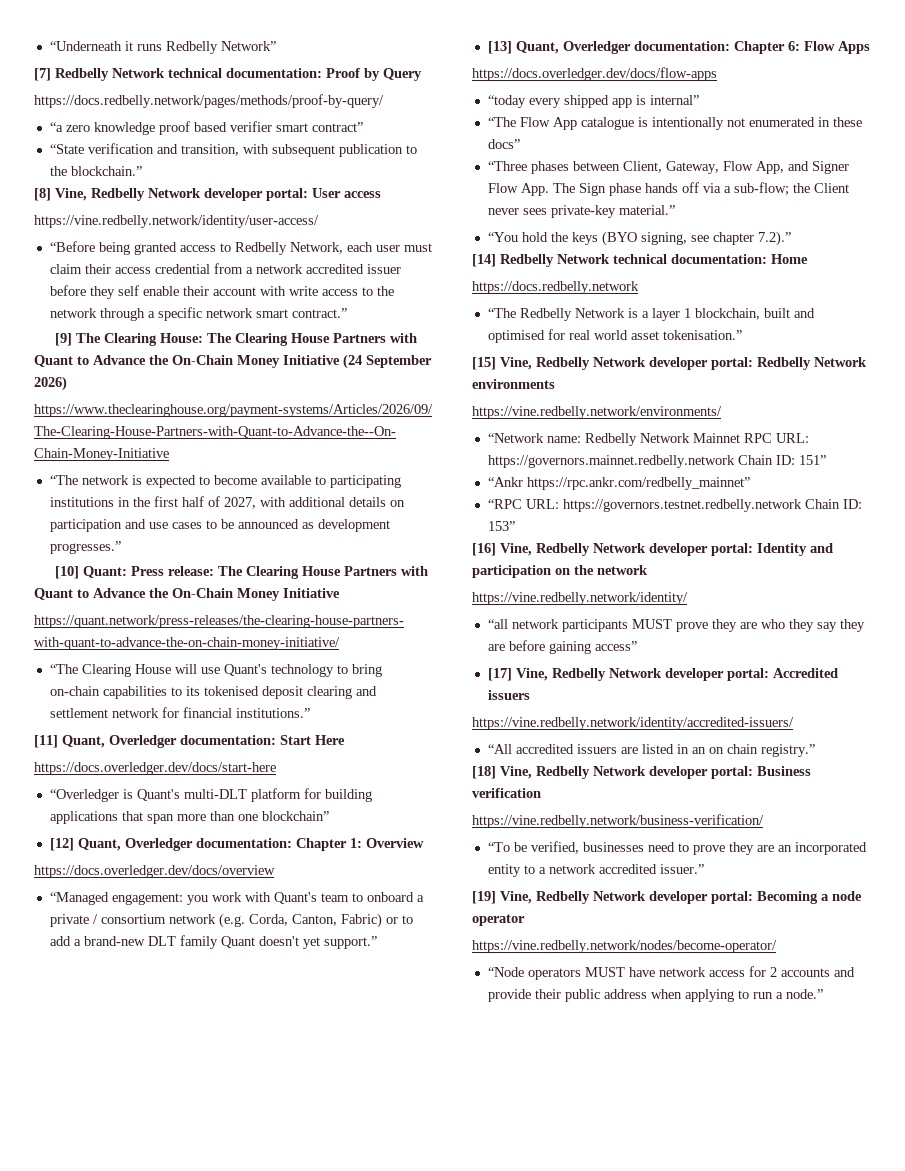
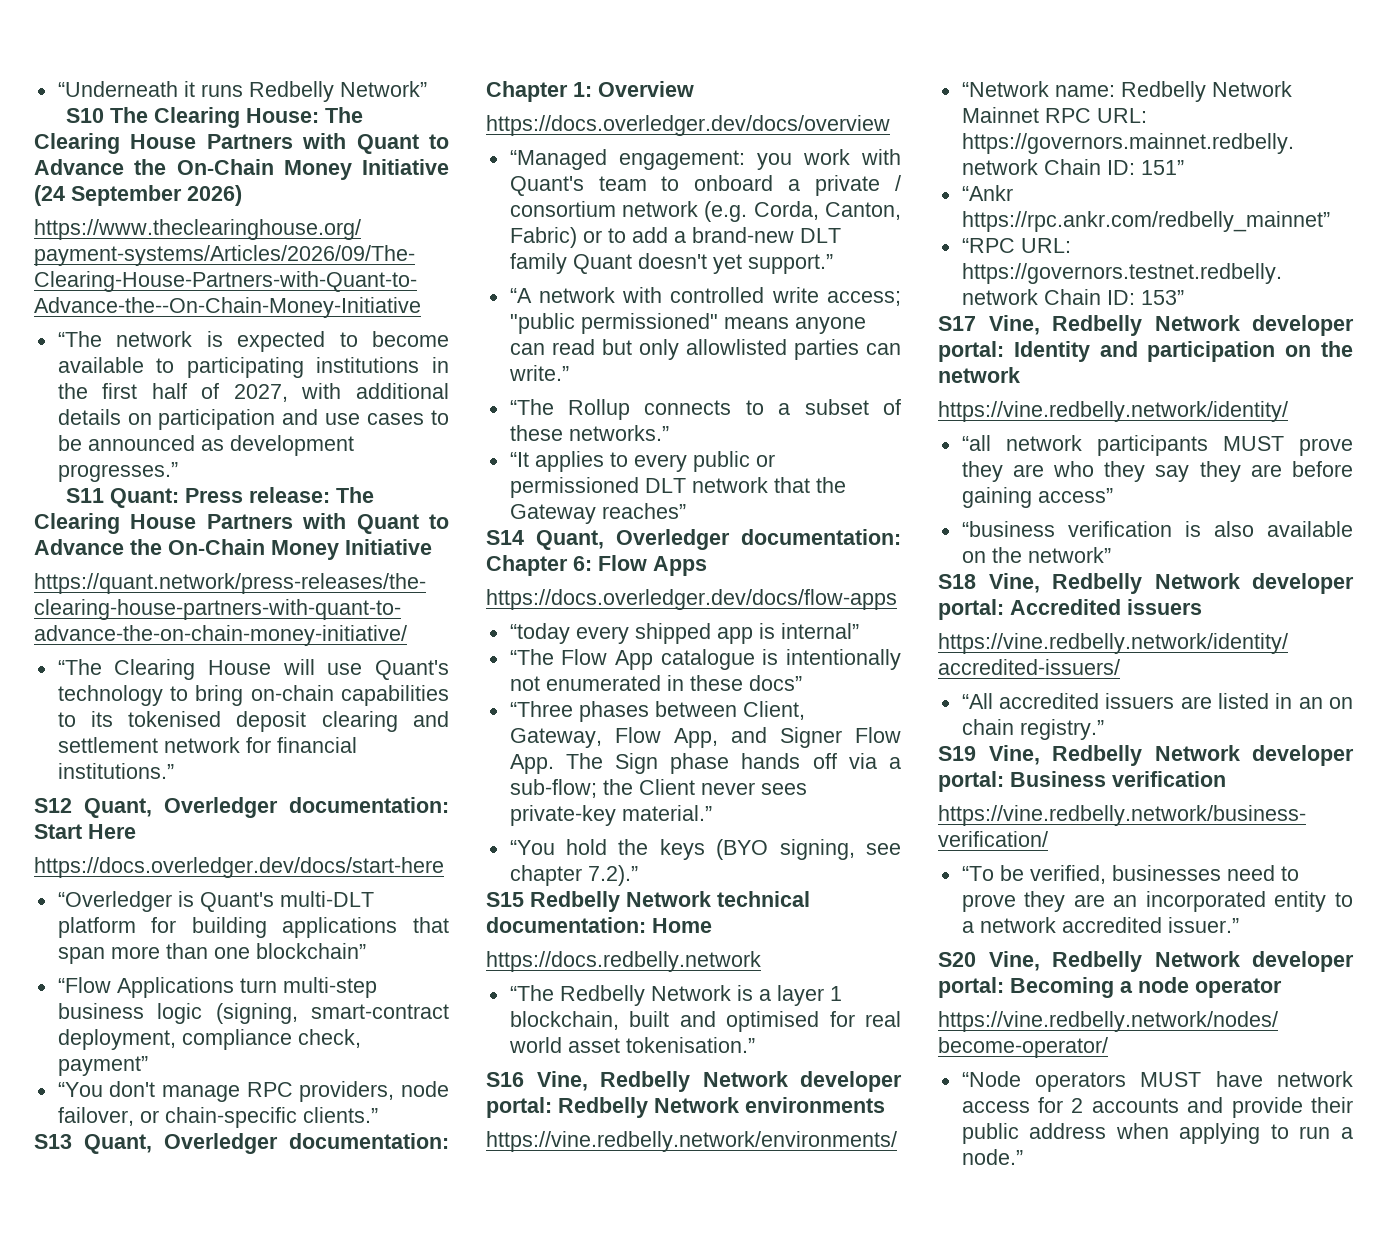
[34,68,422,81] [34,94,384,108] [49,121,363,135] [49,143,417,157] [49,166,142,176] [34,188,381,201] [34,215,319,228] [49,241,432,255] [49,263,401,274] [49,285,394,299] [49,307,347,321] [55,333,73,346] [7] Redbelly Network technical documentation: Proof by Query // https://docs.redbelly.network/pages/methods/proof-by-query/ // “a zero knowledge proof based verifier smart contract” // “State verification and transition, with subsequent publication to the blockchain.” // [8] Vine, Redbelly Network developer portal: User access // https://vine.redbelly.network/identity/user-access/ // “Before being granted access to Redbelly Network, each user must claim their access credential from a network accredited issuer before they self enable their account with write access to the network through a specific network smart contract.” // [9] -> [65,108,104,123] S10
[55,566,80,579] [10] -> [65,488,104,503] S11
[34,735,58,748] [11] -> [34,798,72,813] S12
[49,838,74,851] [12] -> [57,977,377,998] [57,1003,450,1024] [57,1029,361,1050] [57,1056,148,1076] [57,1081,450,1102] [57,1107,378,1128] [34,1134,72,1149] “Flow Applications turn multi-step business logic (signing, smart-contract deployment, compliance check, payment” // “You don't manage RPC providers, node failover, or chain-specific clients.” // S13
[487,41,512,54] [13] -> [509,287,901,306] [509,313,866,334] [509,339,901,360] [508,365,569,381] [509,399,901,420] [509,425,669,441] [509,451,775,472] [509,477,846,498] [509,503,686,524] [486,530,524,545] “A network with controlled write access; "public permissioned" means anyone can read but only allowlisted parties can write.” // “The Rollup connects to a subset of these networks.” // “It applies to every public or permissioned DLT network that the Gateway reaches” // S14
[472,254,496,267] [14] -> [486,892,524,907] S15
[472,357,496,370] [15] -> [486,1072,524,1087] S16
[472,543,496,556] [16] -> [938,316,976,331] S17
[487,668,512,681] [17] -> [961,521,1353,537] [961,547,1111,563] [938,574,976,589] “business verification is also available on the network” // S18
[472,766,496,779] [18] -> [938,746,976,761] S19
[472,891,496,904] [19] -> [938,952,976,967] S20

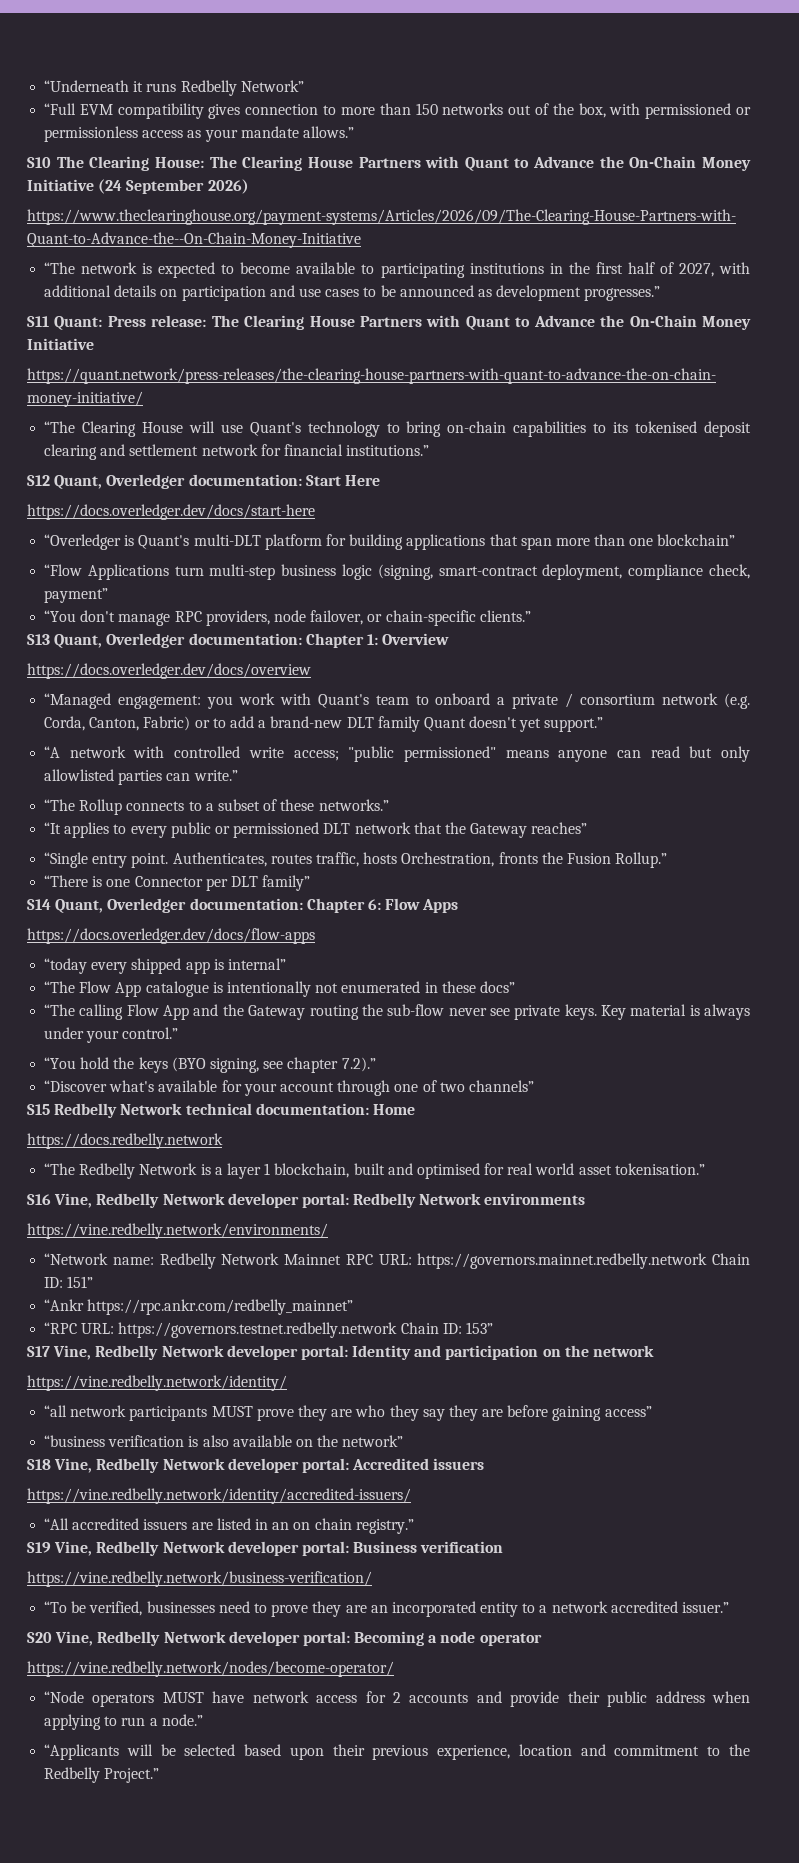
(427, 89) none -> [44,103,752,119] [44,126,354,142] // “Full EVM compatibility gives connection to more than 150 networks out of the box, with permissioned or permissionless access as your mandate allows.”
(686, 511) none -> [44,852,668,868] [44,875,311,891] // “Single entry point. Authenticates, routes traffic, hosts Orchestration, fronts the Fusion Rollup.” // “There is one Connector per DLT family”
[509,701,805,722] [509,727,901,748] [509,753,901,774] [509,779,807,798] [509,805,712,826] “Three phases between Client, Gateway, Flow App, and Signer Flow App. The Sign phase hands off via a sub-flow; the Client never sees private-key material.” -> [44,1004,751,1020] [44,1027,179,1043] “The calling Flow App and the Gateway routing the sub-flow never see private keys. Key material is always under your control.”
(638, 875) none -> [44,1080,534,1096] // “Discover what's available for your account through one of two channels”
(1023, 1157) none -> [44,1744,750,1760] [44,1767,160,1783] // “Applicants will be selected based upon their previous experience, location and commitment to the Redbelly Project.”

